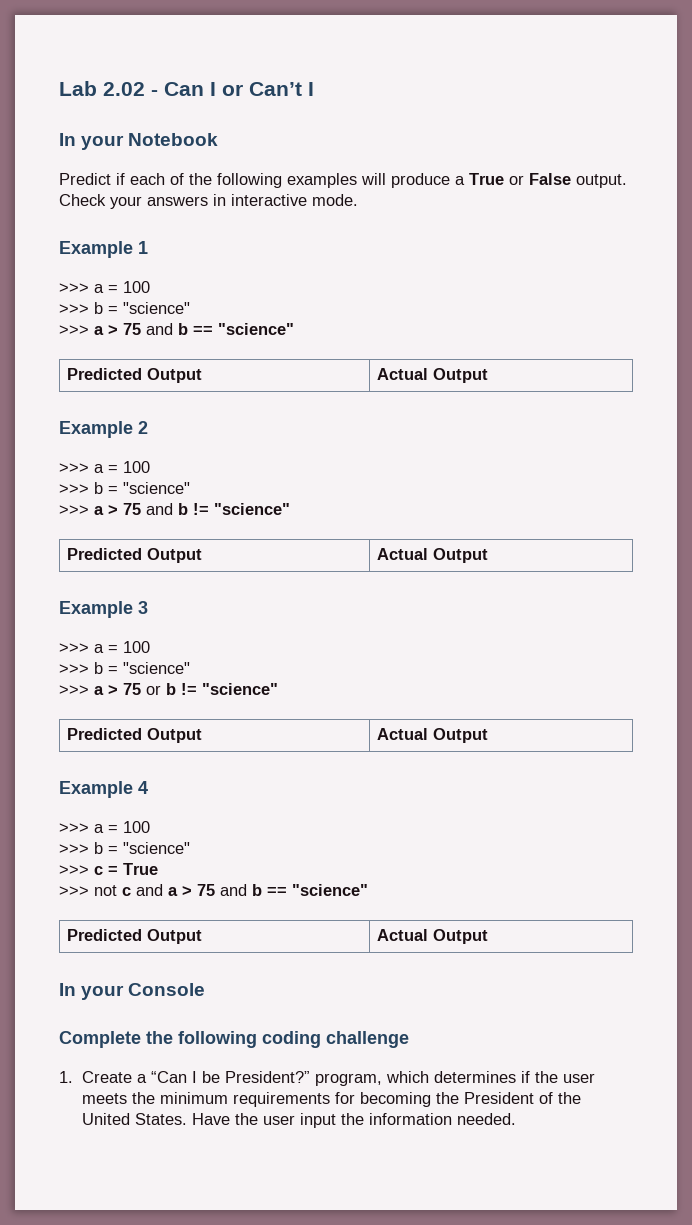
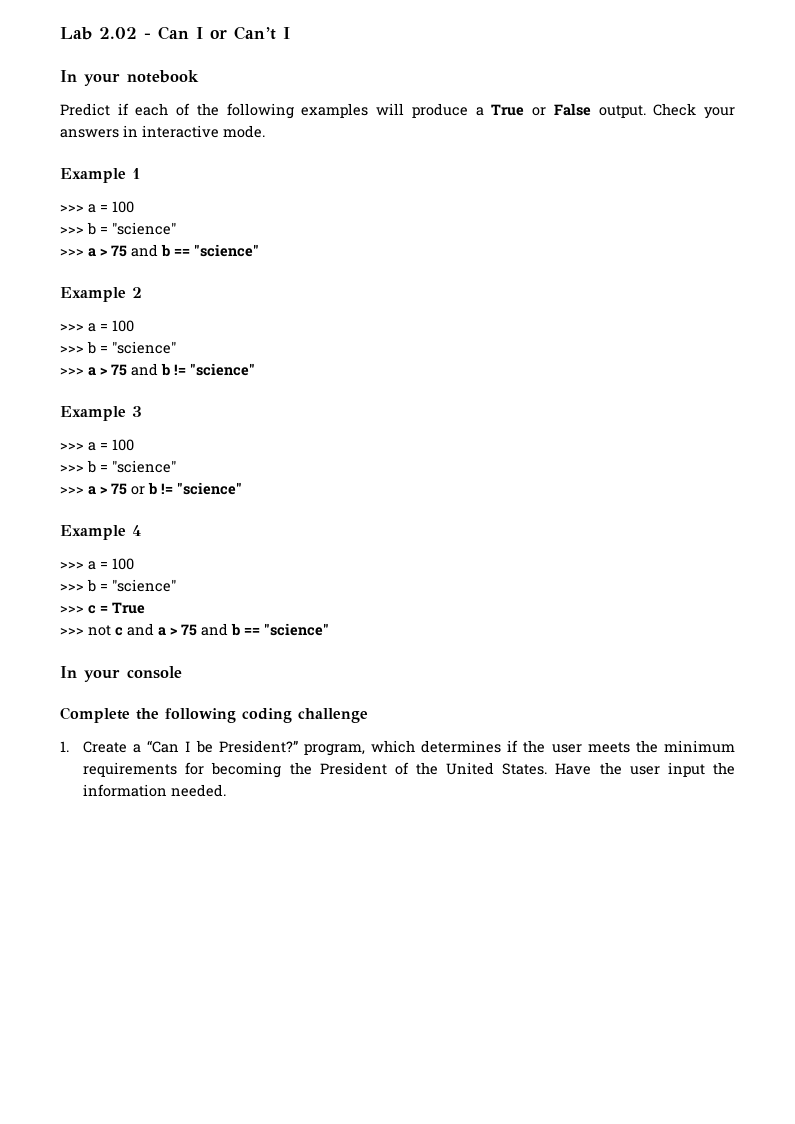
[128,133,219,146] Notebook -> [127,70,199,83] notebook
[67,368,203,383] [377,368,489,383] // Predicted Output | Actual Output -> (259, 250) none
[67,548,203,563] [377,548,489,563] // Predicted Output | Actual Output -> (255, 369) none
[67,728,203,743] [377,728,489,743] // Predicted Output | Actual Output -> (242, 488) none
[67,929,203,944] [377,929,489,944] [59,983,206,1000] // Predicted Output | Actual Output // In your Console -> [60,666,182,682] // In your console

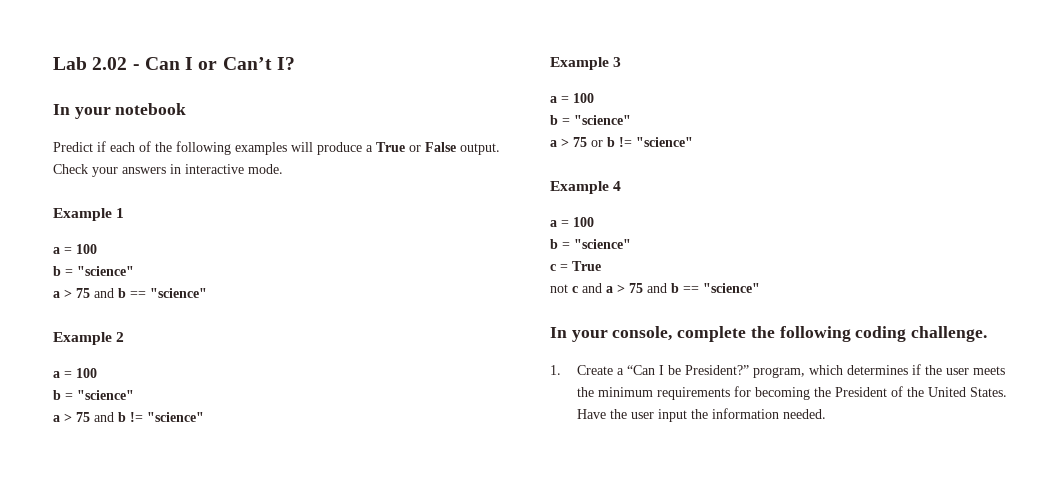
[283,27,290,39] I -> [276,57,295,70] I?
[60,201,134,213] [60,222,176,235] [60,248,84,256] >>> a = 100 // >>> b = "science" // >>> -> [53,244,97,254] [53,266,134,276] a = 100 // b = "science" //
[60,320,134,332] [60,341,176,354] [60,367,84,375] >>> a = 100 // >>> b = "science" // >>> -> [53,368,97,378] [53,390,134,400] a = 100 // b = "science" //
[60,439,134,451] [60,460,176,473] [60,486,84,494] >>> a = 100 // >>> b = "science" // >>> -> [550,93,594,103] [550,115,631,125] a = 100 // b = "science" //
[60,558,134,570] [60,579,176,592] [60,605,84,613] >>> a = 100 // >>> b = "science" // >>> -> [550,217,594,227] [550,239,631,249] a = 100 // b = "science" //
[60,627,84,635] >>> -> (601, 266) none
[127,666,182,679] [60,707,130,723] console // Complete -> [612,326,747,342] console, complete
[298,708,368,723] challenge -> [911,326,988,342] challenge.

